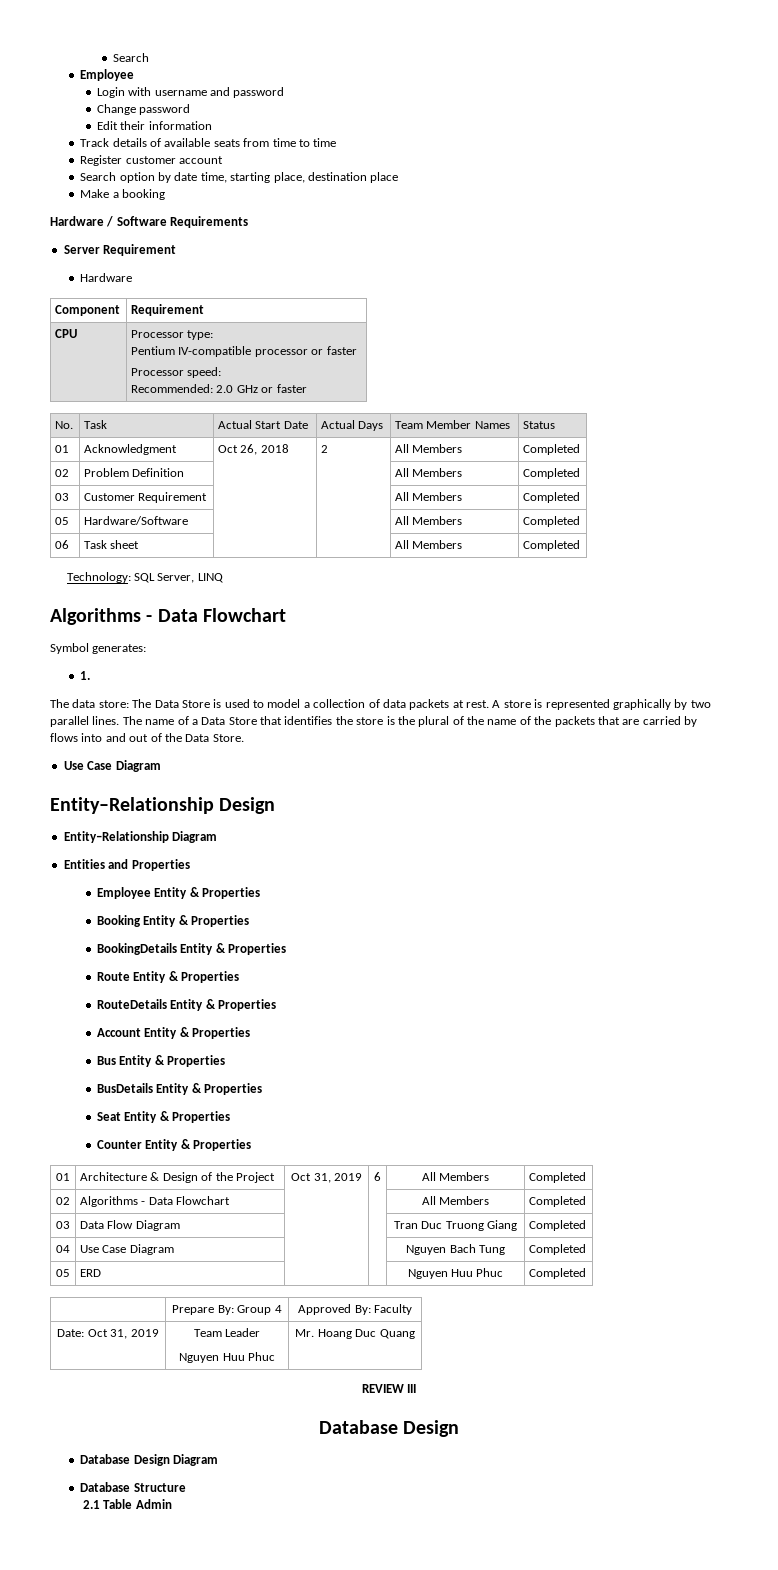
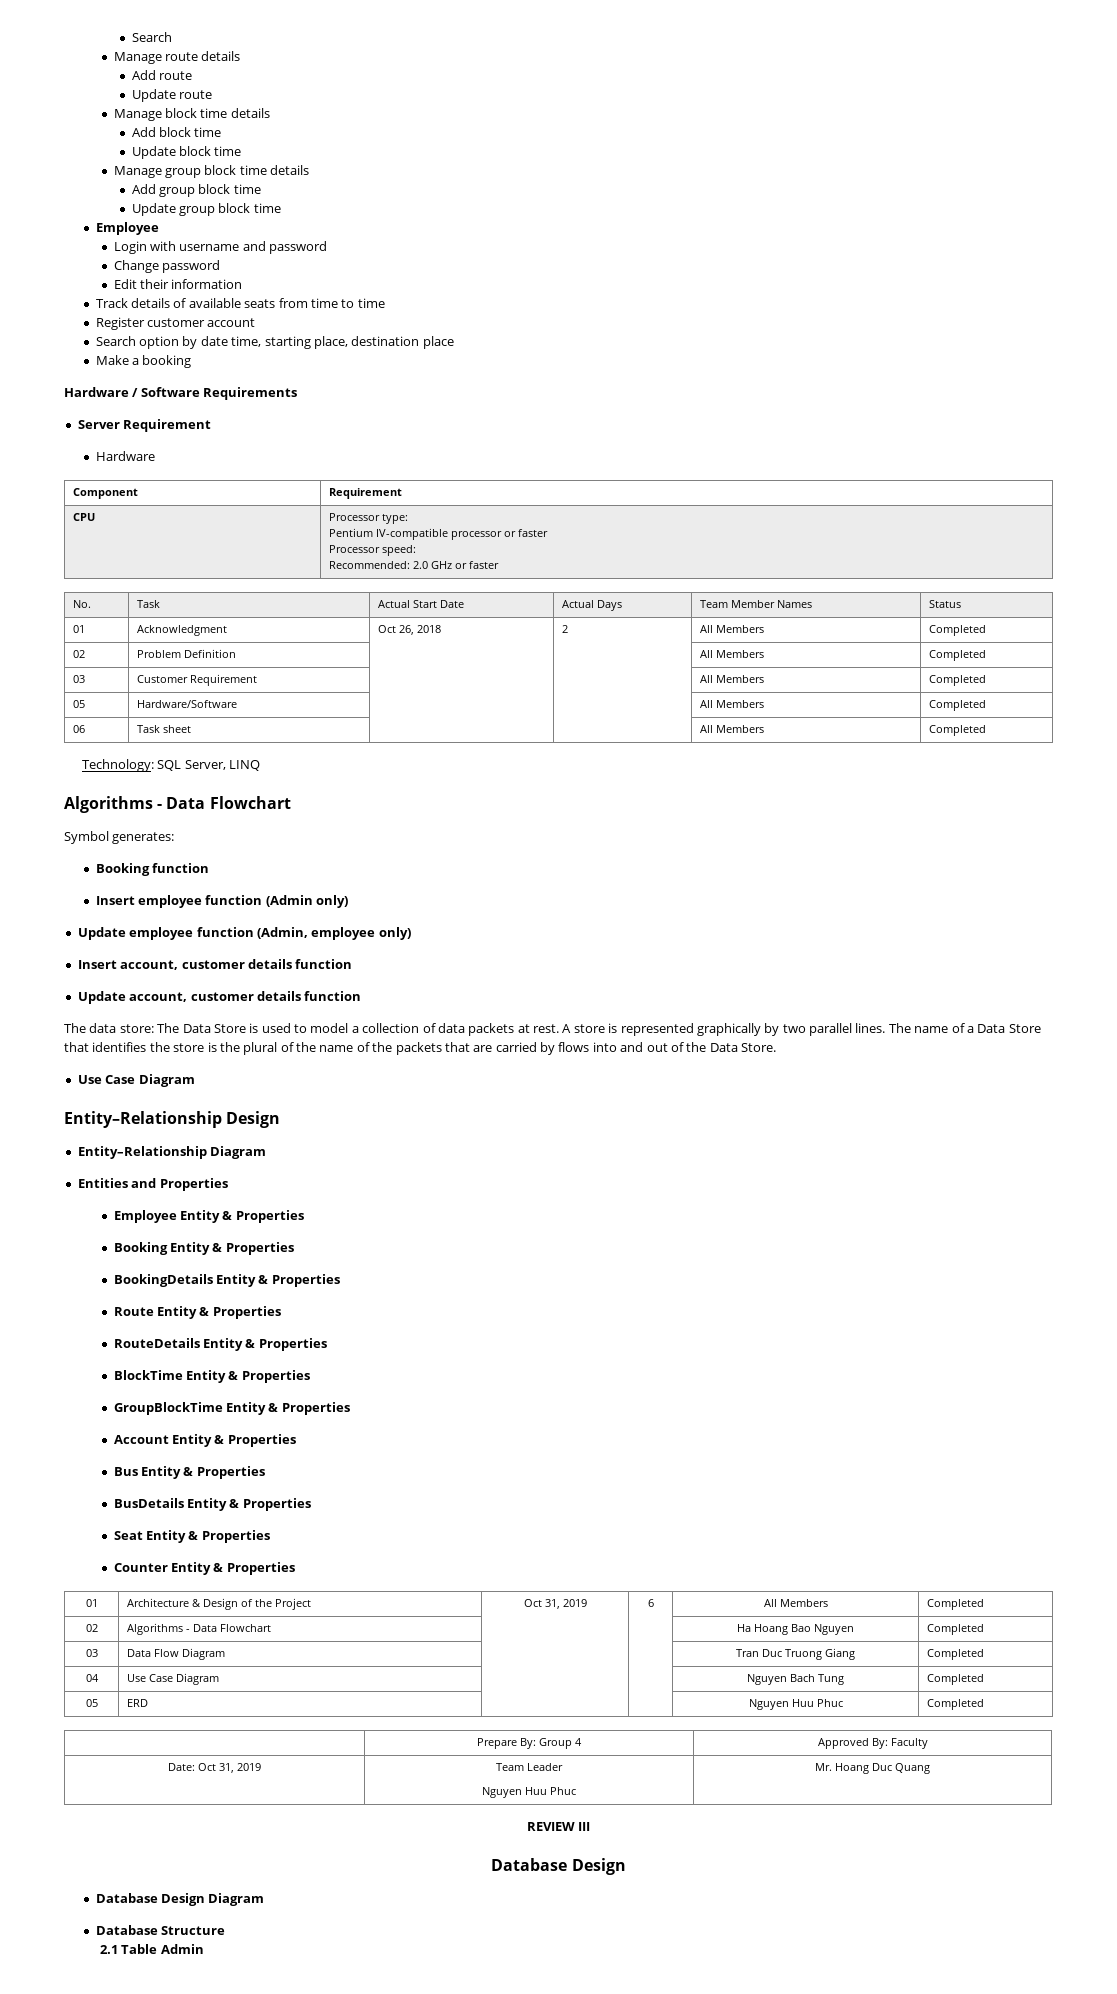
[113,53,150,62] Search -> [131,32,172,42] [113,51,241,64] [131,70,192,80] [131,89,212,102] [113,108,270,121] [131,127,222,137] [131,146,242,159] [113,165,310,178] [131,184,261,197] [131,203,281,216] Search // Manage route details // Add route // Update route // Manage block time details // Add block time // Update block time // Manage group block time details // Add group block time // Update group block time
[80,671,91,680] 1. -> [95,863,210,876] [95,895,349,908] [77,927,411,940] [77,959,353,970] [77,991,362,1004] Booking function // Insert employee function (Admin only) // Update employee function (Admin, employee only) // Insert account, customer details function // Update account, customer details function
(276, 1005) none -> [113,1370,310,1383] [113,1402,350,1415] // BlockTime Entity & Properties // GroupBlockTime Entity & Properties
[421,1196,490,1205] All Members -> [737,1624,854,1635] Ha Hoang Bao Nguyen

